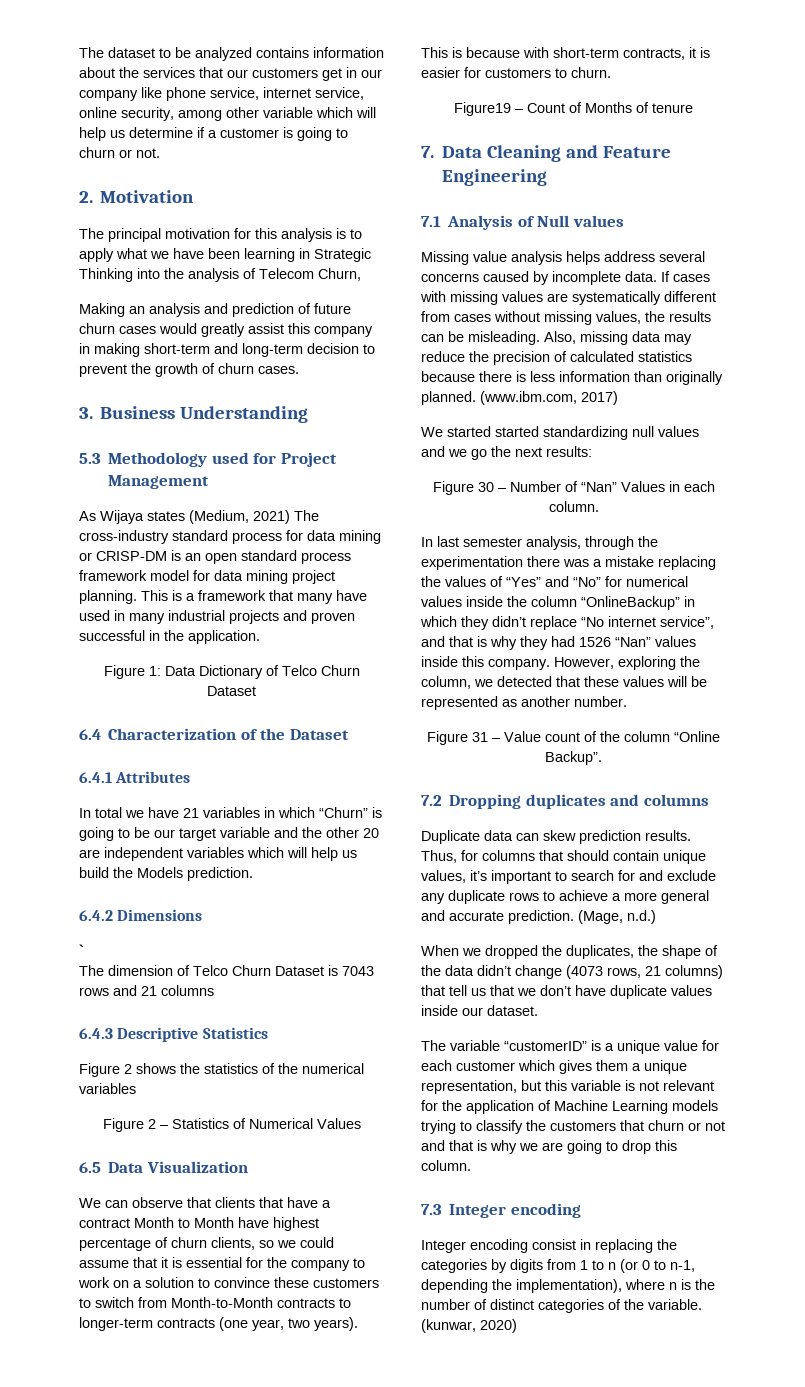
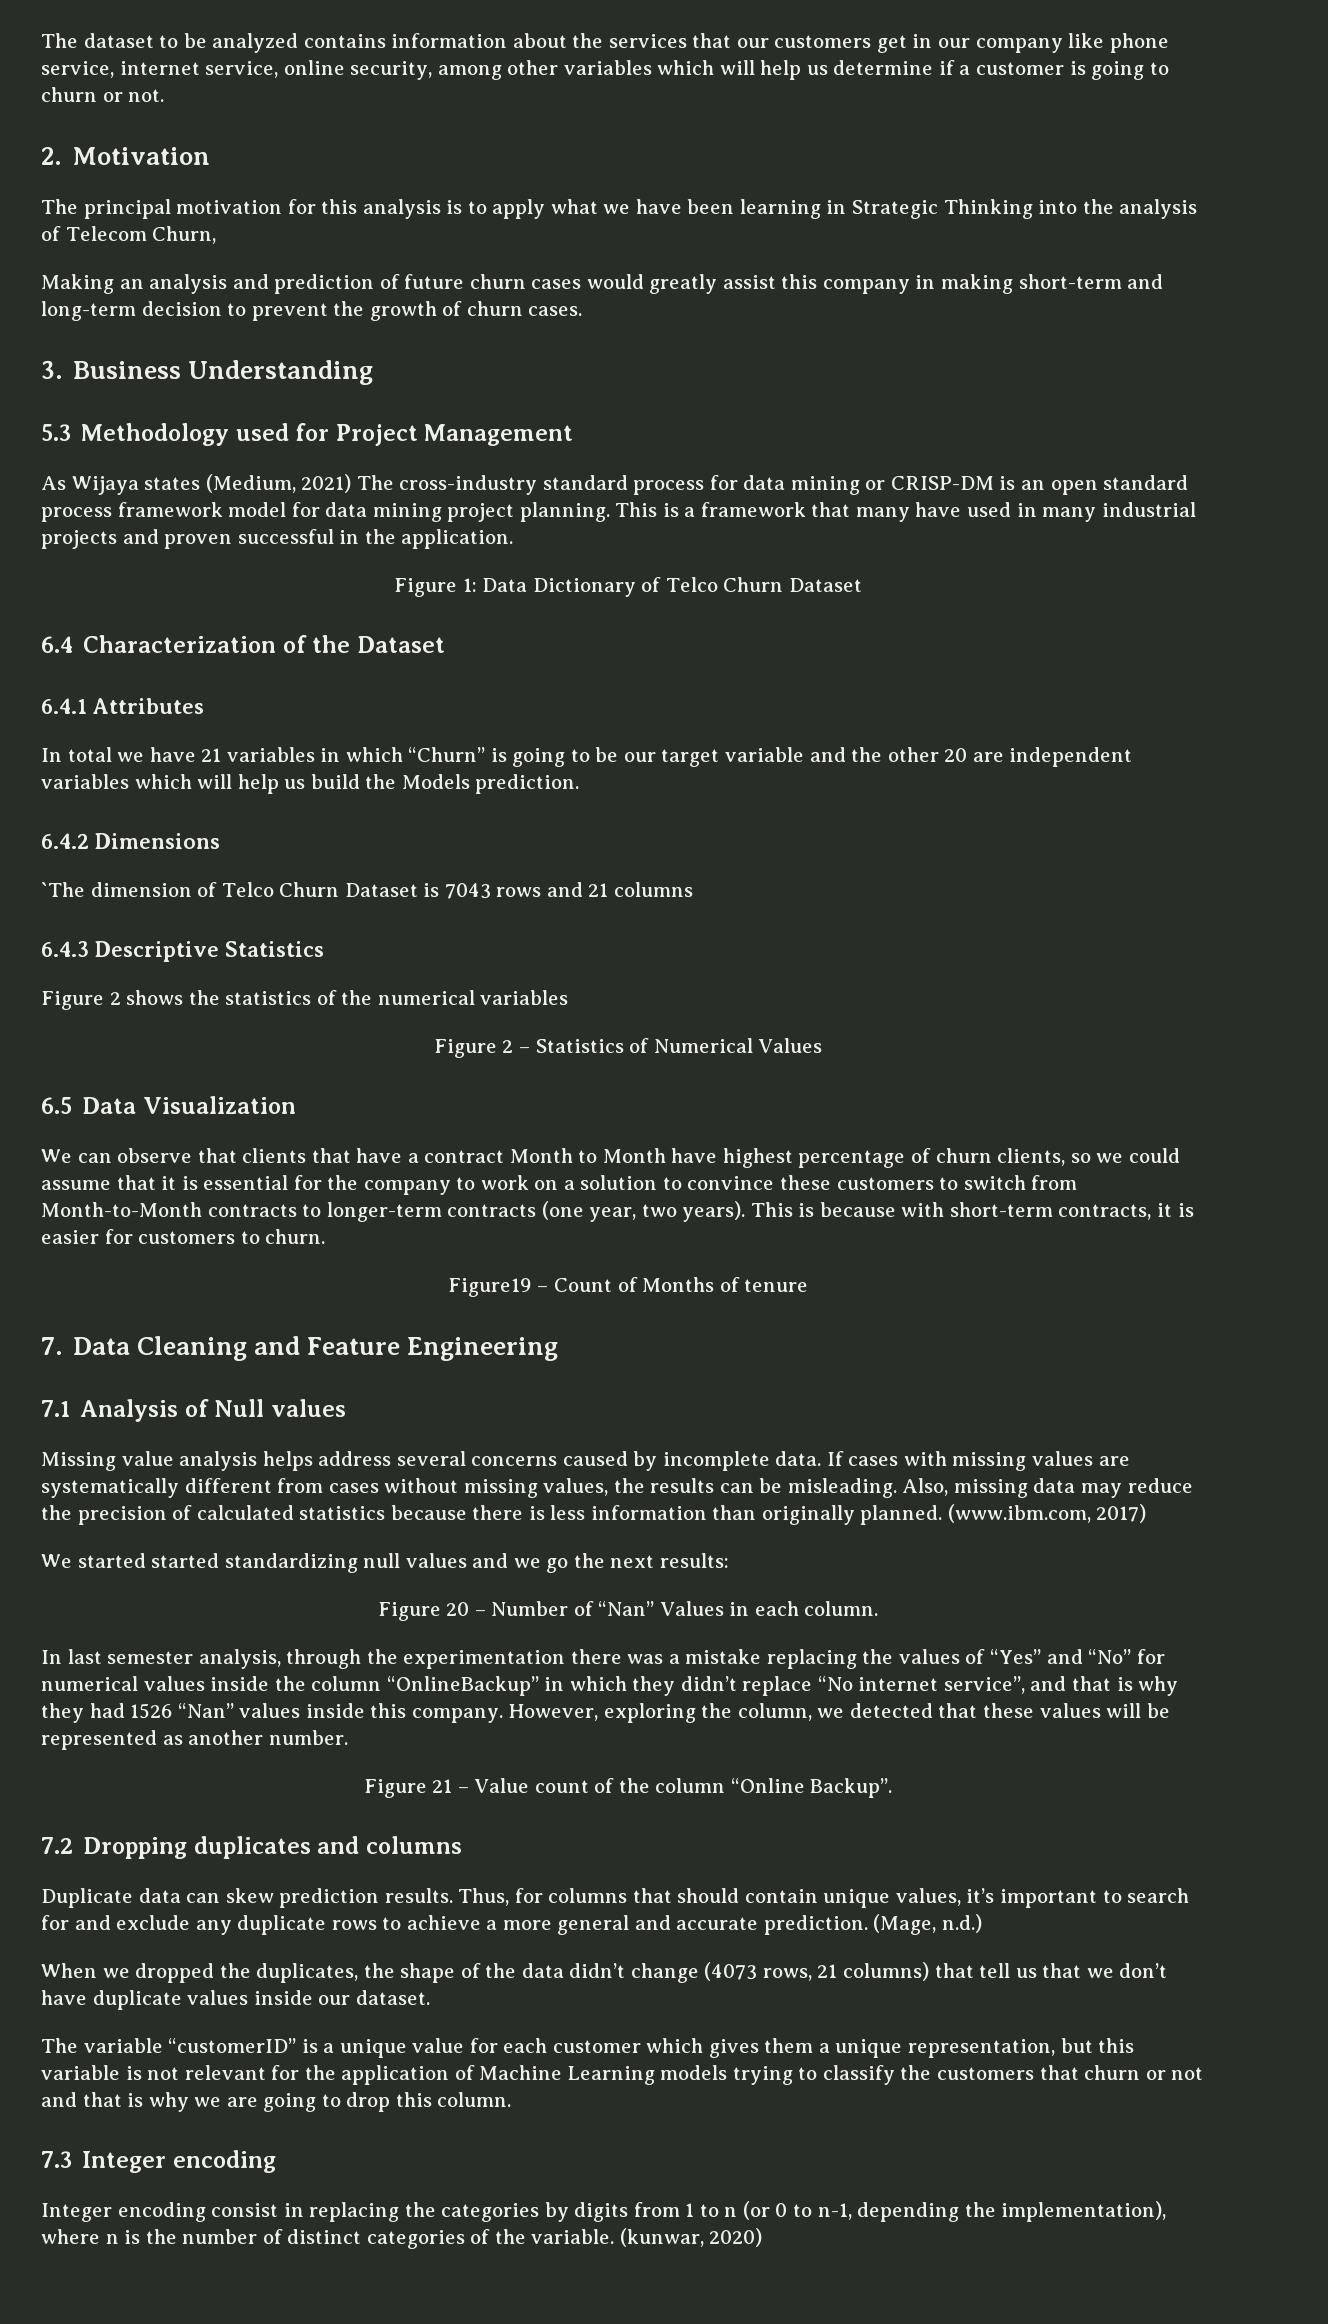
[263,107,313,118] variable -> [563,60,652,75] variables
[79,944,84,956] [79,965,104,976] ` // The -> [41,882,85,897] `The
[477,482,494,492] 30 -> [446,1602,470,1616] 20
[472,732,488,742] 31 -> [432,1779,453,1793] 21

